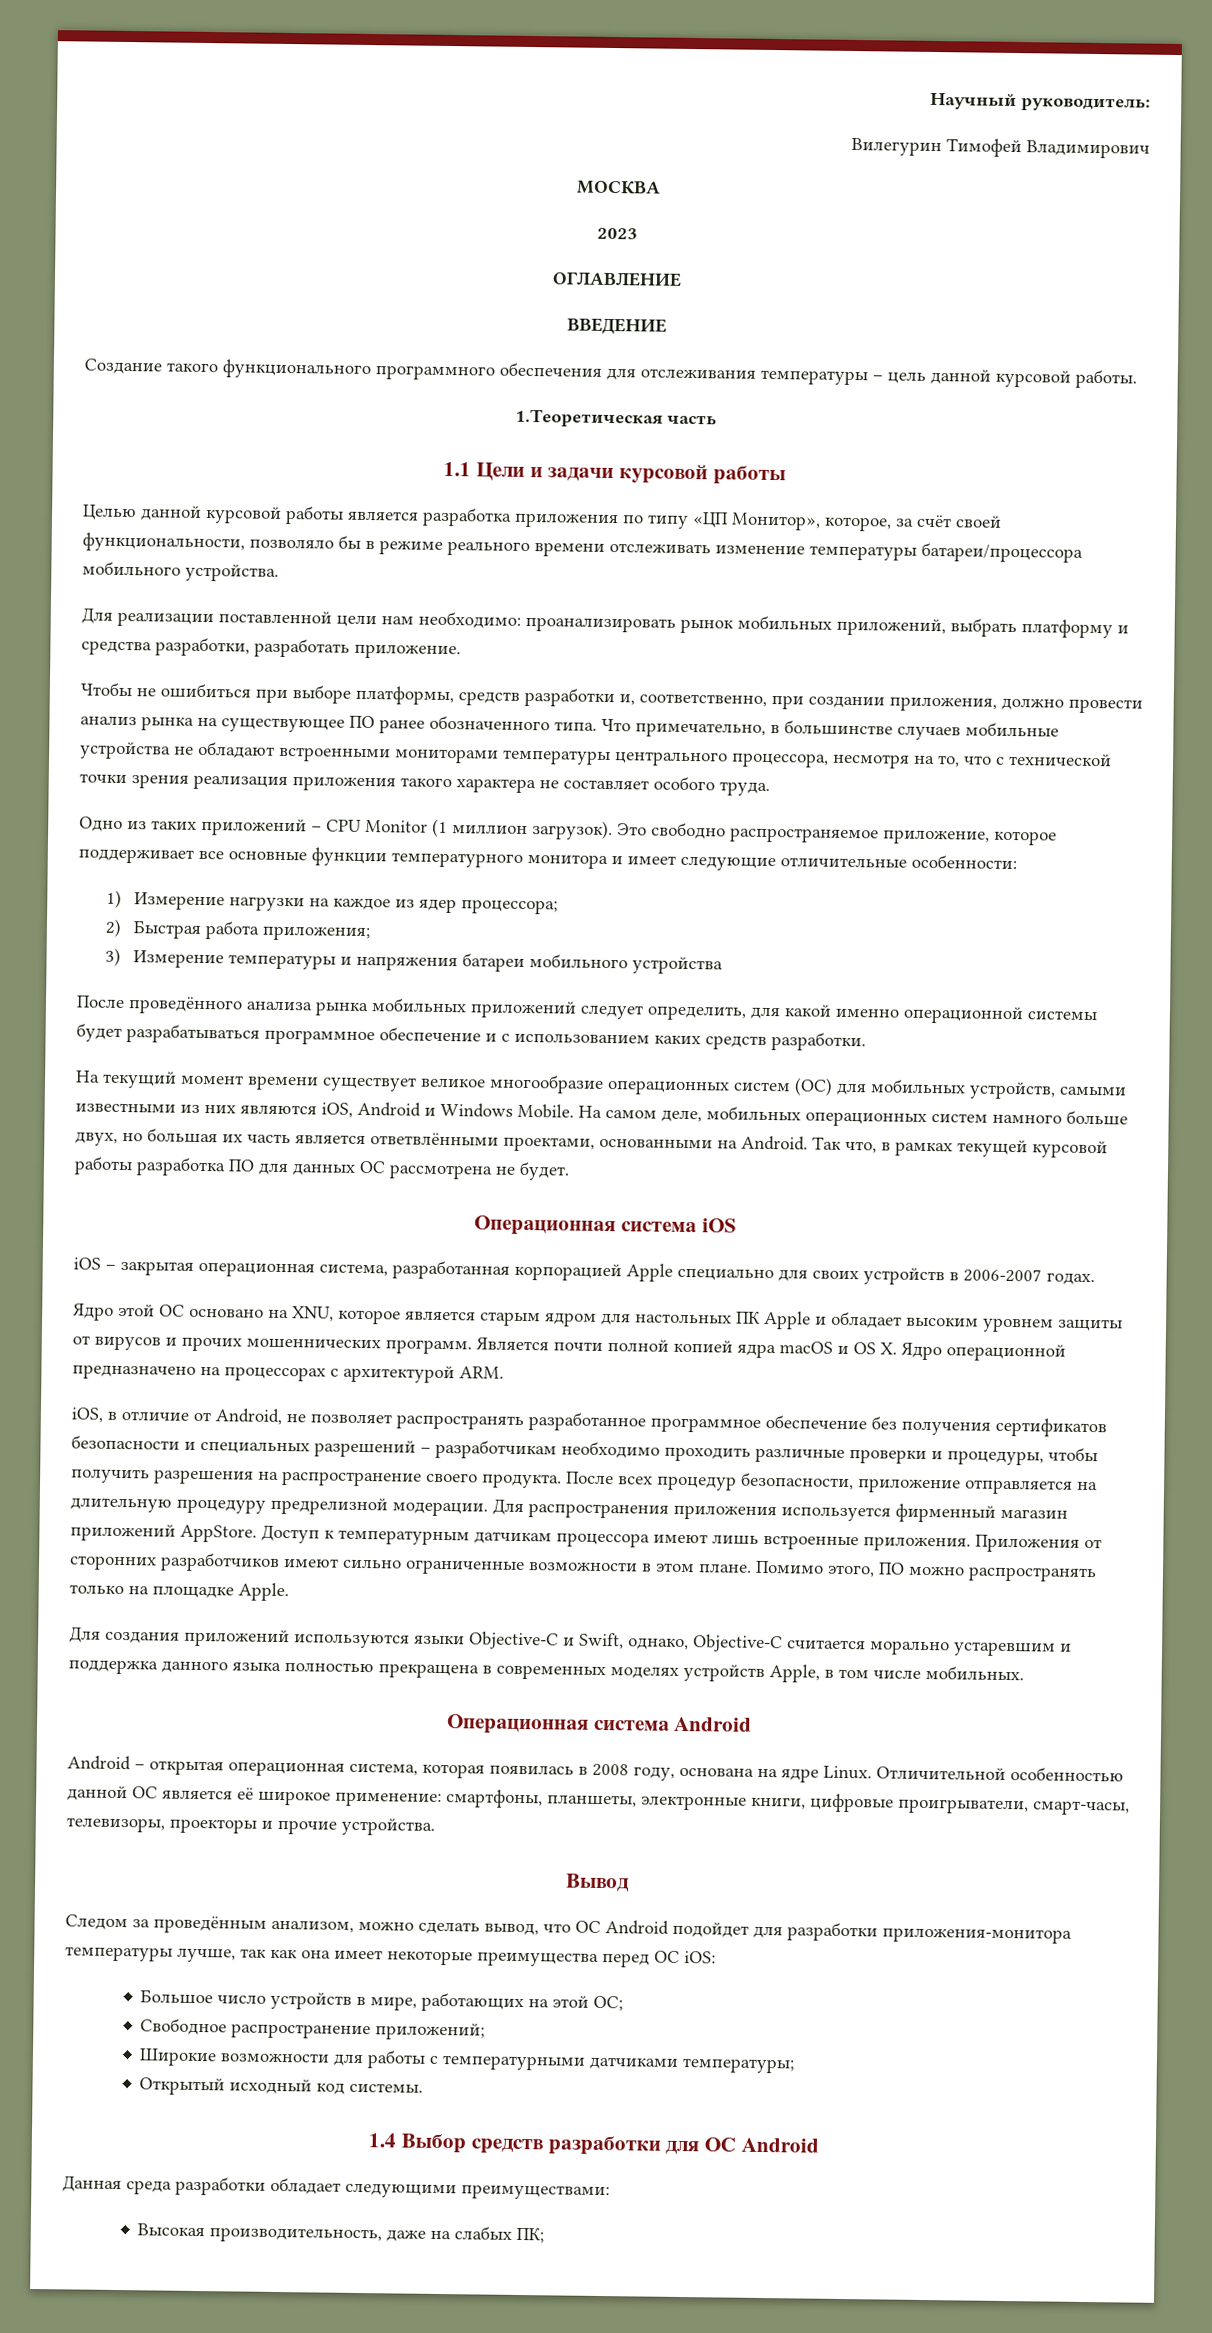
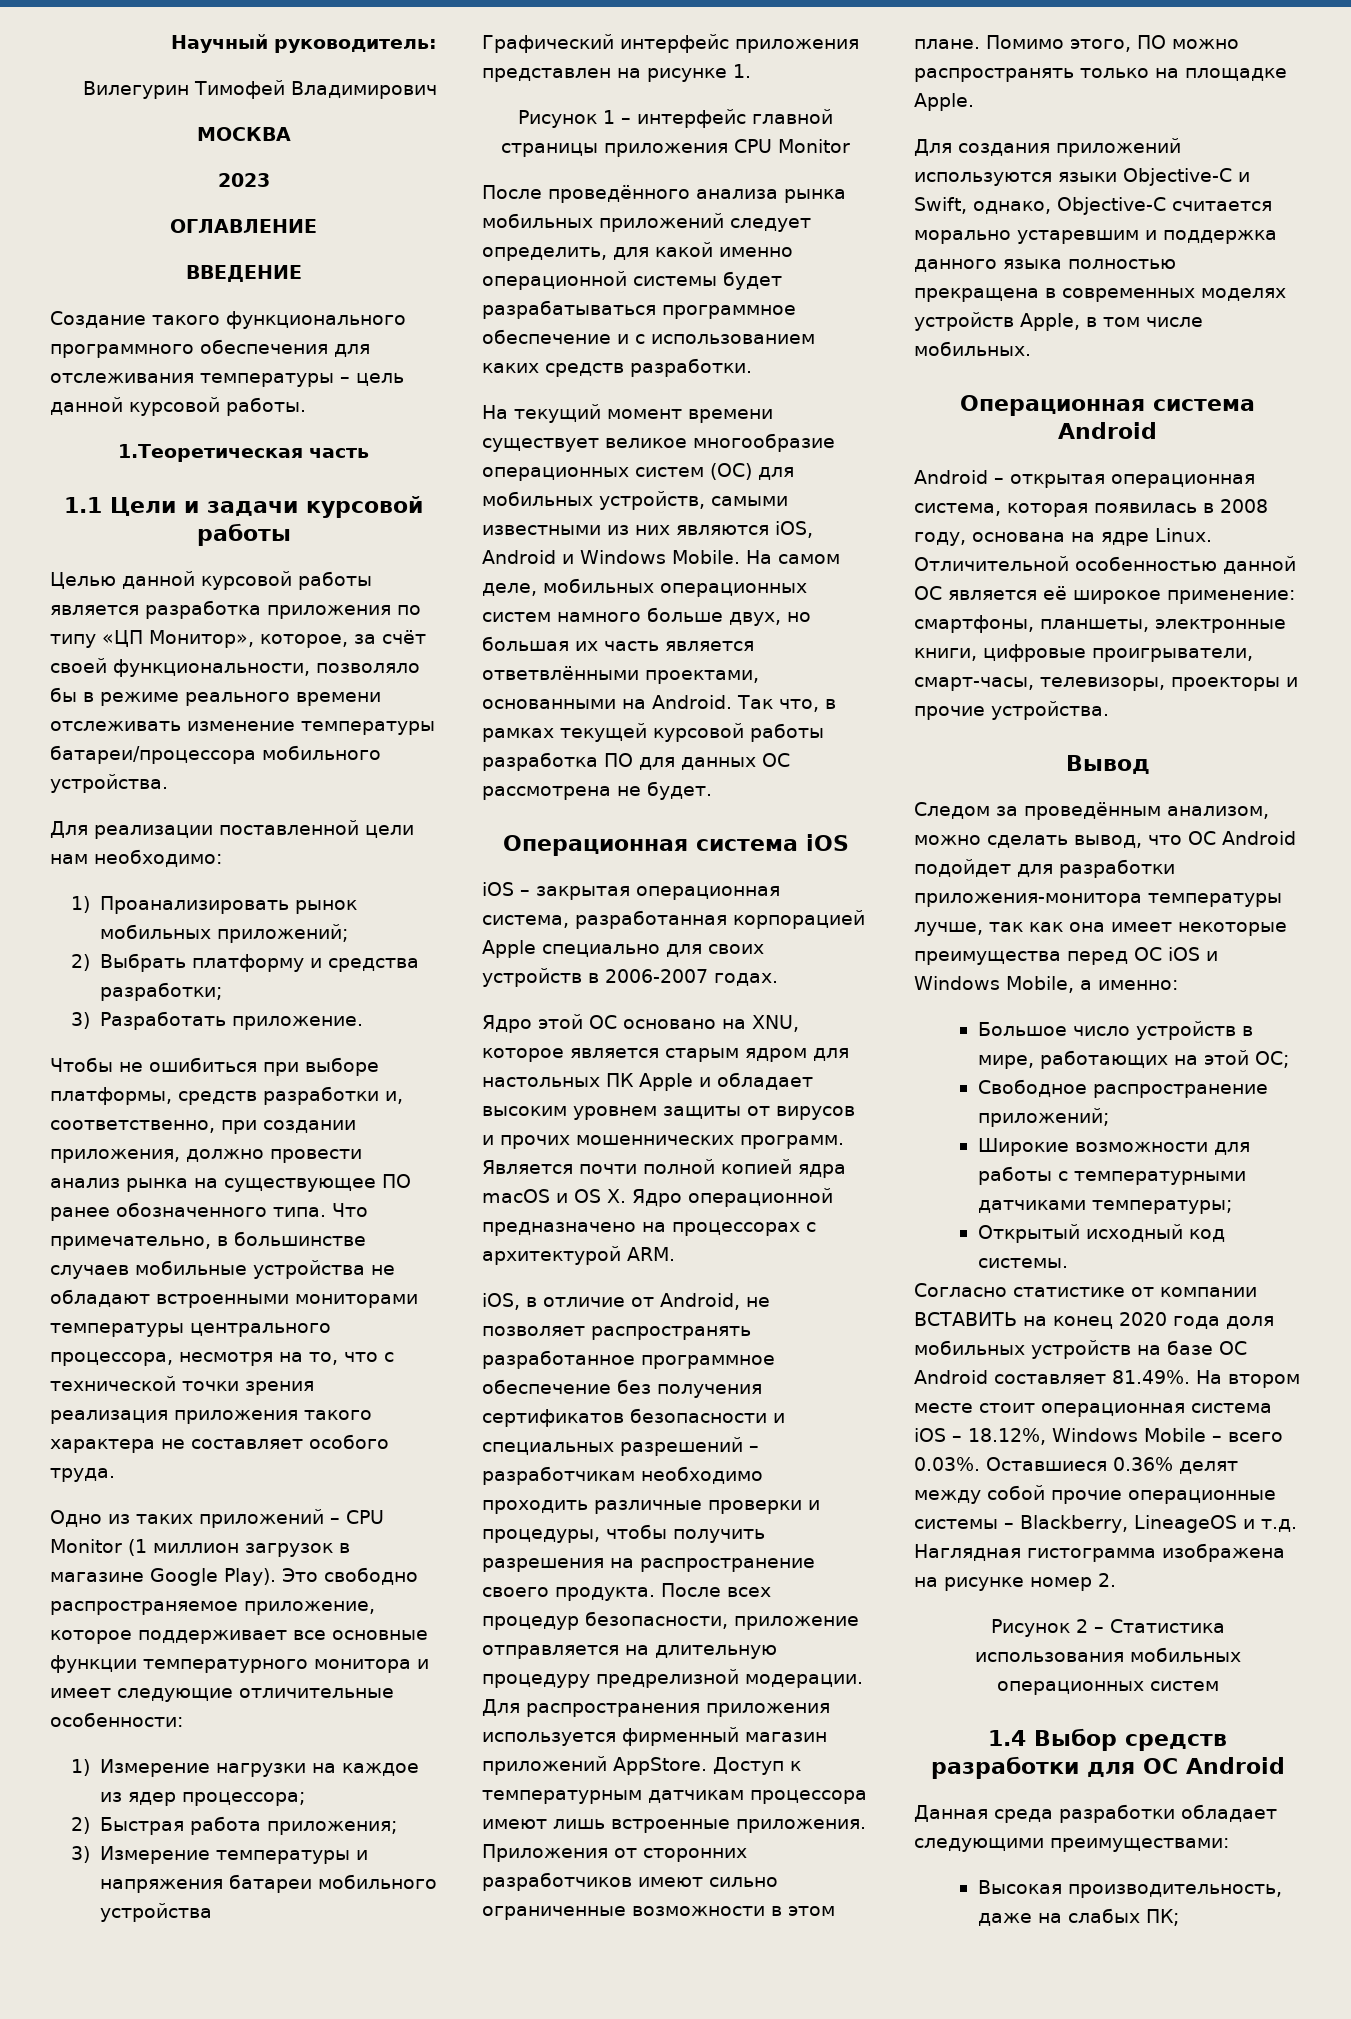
[525,615,1129,639] [81,637,350,658] проанализировать рынок мобильных приложений, выбрать платформу и средства разработки, разработать -> [71,896,357,914] [99,924,348,943] [71,953,419,972] [99,982,222,1001] [71,1011,226,1030] // 1) Проанализировать рынок мобильных приложений; // 2) Выбрать платформу и средства разработки; // 3) Разработать
[532,820,613,841] загрузок). -> [245,1543,350,1557] [50,1568,276,1586] загрузок в магазине Google Play).
(724, 965) none -> [482,34,859,53] [482,64,751,82] [518,109,833,128] [501,139,850,157] // Графический интерфейс приложения представлен на рисунке 1. // Рисунок 1 – интерфейс главной страницы приложения CPU Monitor
[684,1951,716,1964] iOS: -> [1168,947,1218,961] [914,976,1178,993] iOS и Windows Mobile, а именно:
(424, 2087) none -> [914,1283,1257,1297] [914,1312,1274,1329] [914,1340,1247,1359] [914,1370,1300,1388] [914,1403,1272,1417] [914,1428,1283,1445] [914,1457,1238,1474] [914,1485,1276,1504] [914,1515,1297,1533] [914,1543,1285,1562] [914,1573,1116,1591] [990,1619,1225,1637] [974,1647,1241,1662] [996,1681,1219,1695] // Согласно статистике от компании ВСТАВИТЬ на конец 2020 года доля мобильных устройств на базе ОС Android составляет 81.49%. На втором месте стоит операционная система iOS – 18.12%, Windows Mobile – всего 0.03%. Оставшиеся 0.36% делят между собой прочие операционные системы – Blackberry, LineageOS и т.д. Наглядная гистограмма изображена на рисунке номер 2. // Рисунок 2 – Статистика использования мобильных операционных систем

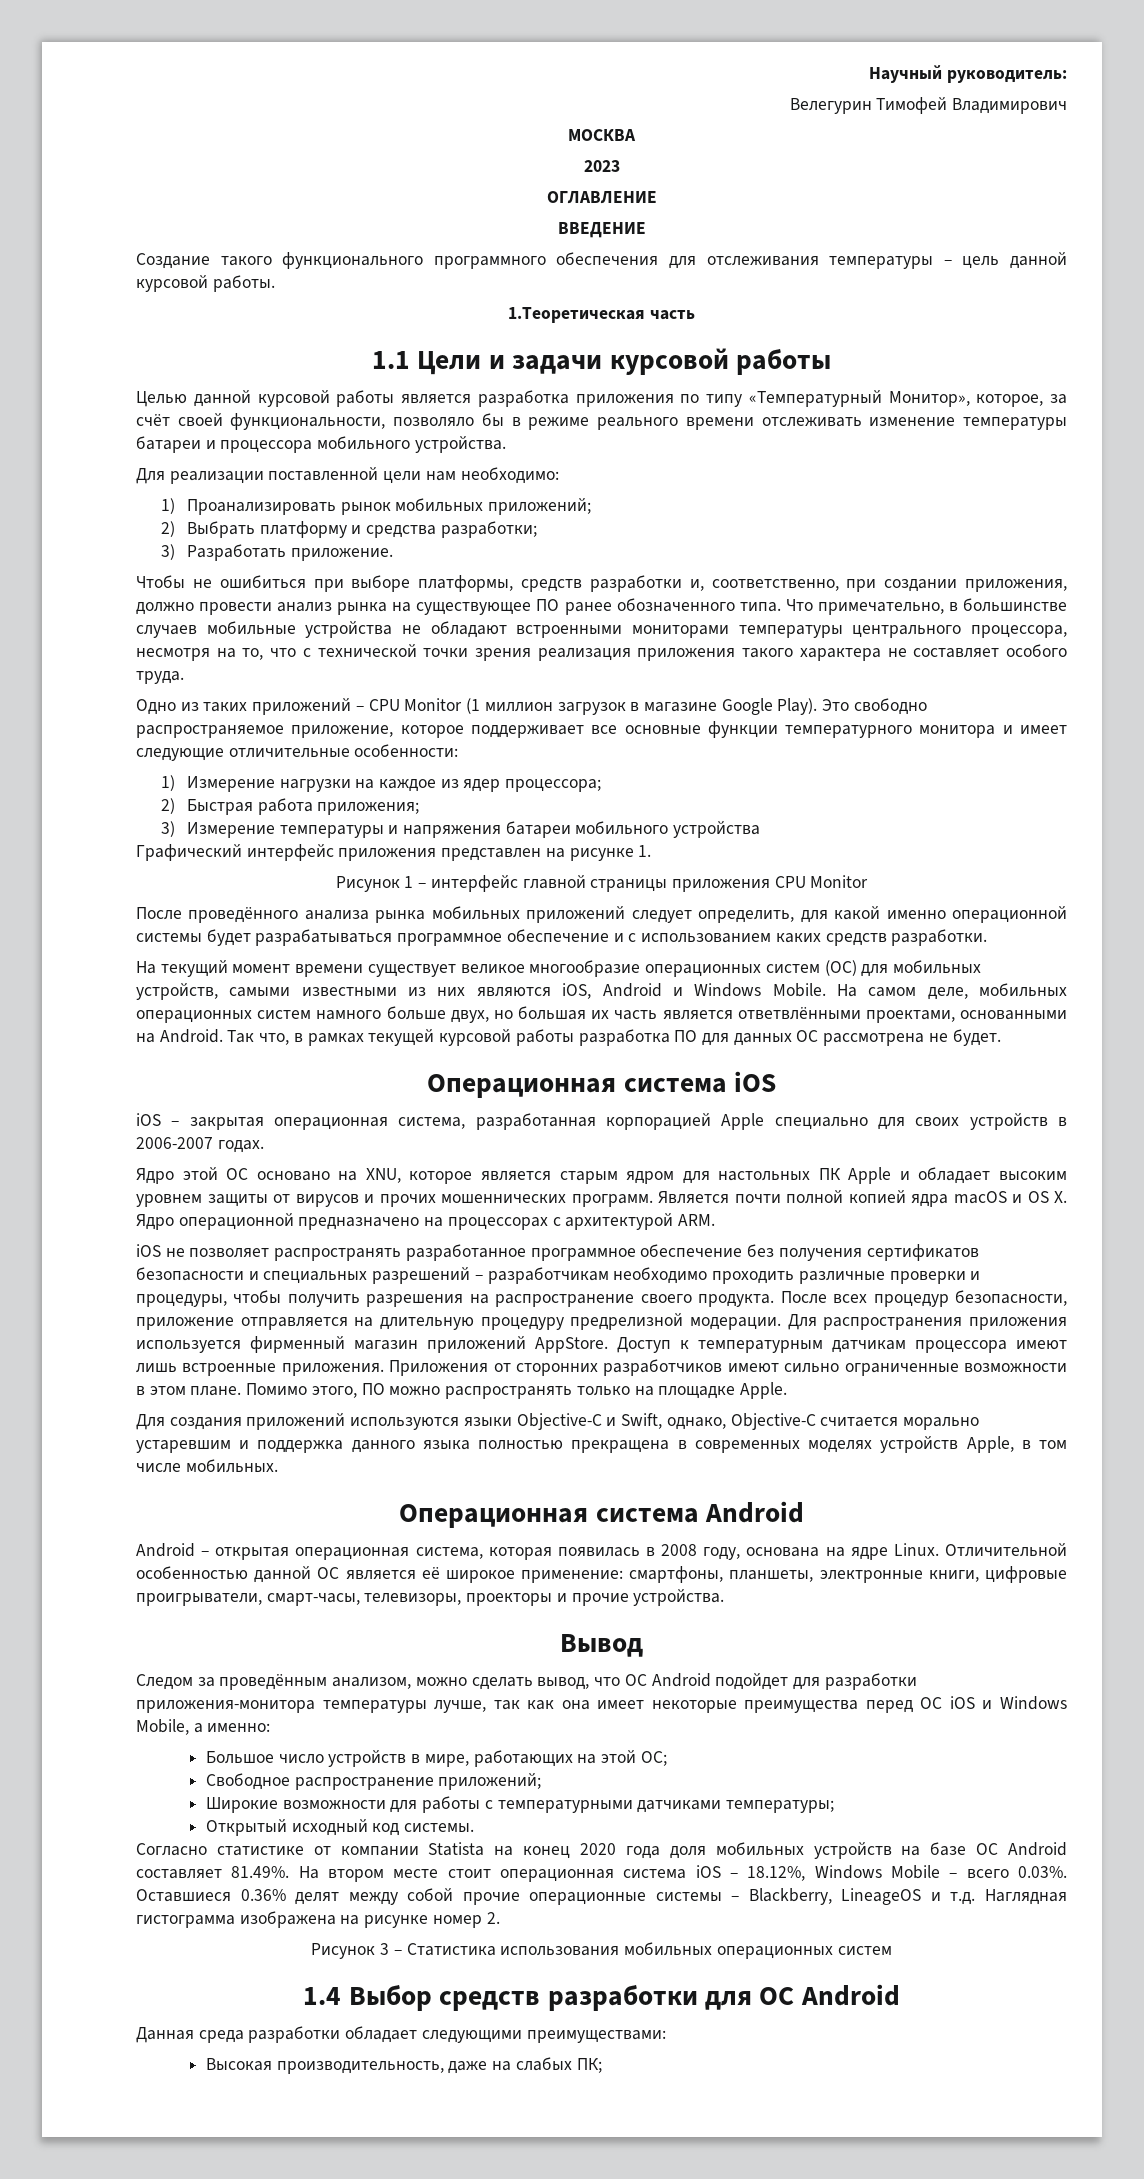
[83,81,189,99] Вилегурин -> [789,98,872,114] Велегурин
[102,630,143,647] «ЦП -> [748,390,882,407] «Температурный
[50,745,256,764] батареи/процессора -> [136,436,313,453] батареи и процессора
[482,1293,740,1310] iOS, в отличие от Android, -> [136,1244,161,1257] iOS
[914,1312,1017,1326] ВСТАВИТЬ -> [428,1842,485,1856] Statista
[1075,1619,1088,1633] 2 -> [380,1943,390,1955] 3

